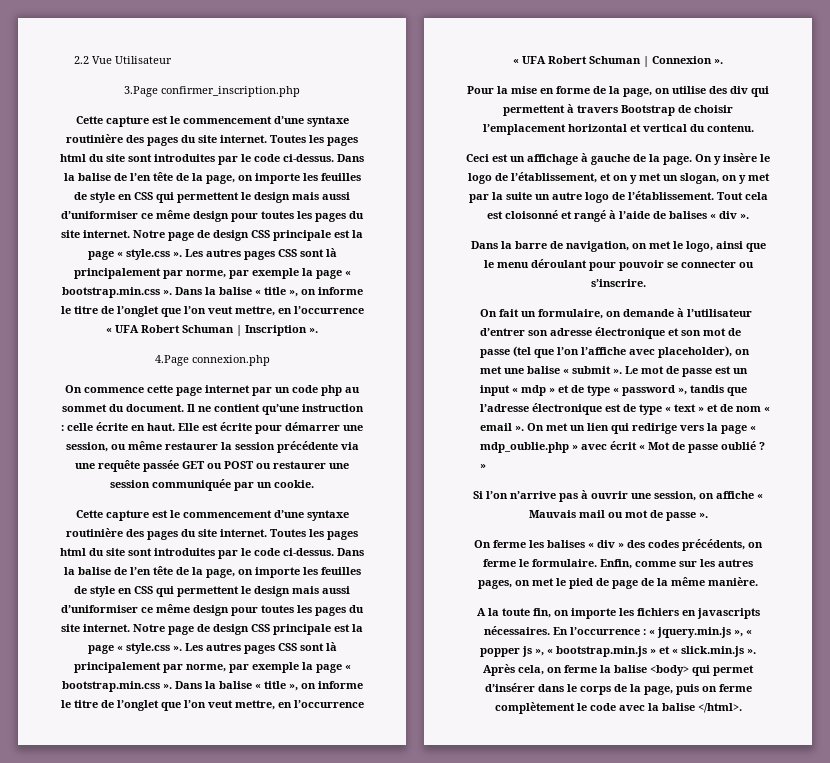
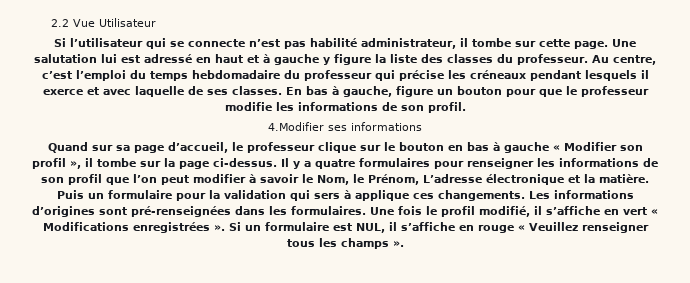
[124,86,300,97] [75,116,349,127] [66,134,358,146] [60,154,364,165] [63,172,361,184] [74,192,350,203] [61,210,364,222] [61,230,363,241] [87,248,337,260] [73,268,351,279] [61,287,363,298] [60,306,364,317] [106,325,318,336] [154,355,270,366] [65,385,360,396] [61,404,364,415] [61,422,363,434] [65,441,359,453] [75,460,349,472] [110,479,314,491] [75,510,349,521] [66,528,358,540] [60,548,364,559] [63,566,361,578] [74,586,350,597] [61,604,364,616] [61,624,363,635] [87,642,337,654] [73,662,351,673] [61,681,363,692] [60,700,364,711] [513,56,723,67] [467,86,769,97] [503,104,733,116] [482,124,754,135] [466,153,770,165] [467,172,770,184] [468,191,768,203] [487,210,749,222] [470,241,766,252] [483,259,754,271] [590,279,646,287] [480,308,753,319] [480,327,742,339] [480,346,751,358] [480,366,749,377] [480,385,748,396] [480,403,771,415] [480,423,757,434] [480,441,766,453] [480,464,487,469] [473,490,763,502] [528,510,708,521] [474,539,763,551] [483,559,753,569] [478,577,758,589] [476,608,760,619] [484,626,752,638] [480,646,756,657] [483,664,754,676] [484,683,752,695] [494,702,742,714] 3.Page confirmer_inscription.php // Cette capture est le commencement d’une syntaxe routinière des pages du site internet. Toutes les pages html du site sont introduites par le code ci-dessus. Dans la balise de l’en tête de la page, on importe les feuilles de style en CSS qui permettent le design mais aussi d’uniformiser ce même design pour toutes les pages du site internet. Notre page de design CSS principale est la page « style.css ». Les autres pages CSS sont là principalement par norme, par exemple la page « bootstrap.min.css ». Dans la balise « title », on informe le titre de l’onglet que l’on veut mettre, en l’occurrence « UFA Robert Schuman | Inscription ». // 4.Page connexion.php // On commence cette page internet par un code php au sommet du document. Il ne contient qu’une instruction : celle écrite en haut. Elle est écrite pour démarrer une session, ou même restaurer la session précédente via une requête passée GET ou POST ou restaurer une session communiquée par un cookie. // Cette capture est le commencement d’une syntaxe routinière des pages du site internet. Toutes les pages html du site sont introduites par le code ci-dessus. Dans la balise de l’en tête de la page, on importe les feuilles de style en CSS qui permettent le design mais aussi d’uniformiser ce même design pour toutes les pages du site internet. Notre page de design CSS principale est la page « style.css ». Les autres pages CSS sont là principalement par norme, par exemple la page « bootstrap.min.css ». Dans la balise « title », on informe le titre de l’onglet que l’on veut mettre, en l’occurrence « UFA Robert Schuman | Connexion ». // Pour la mise en forme de la page, on utilise des div qui permettent à travers Bootstrap de choisir l’emplacement horizontal et vertical du contenu. // Ceci est un affichage à gauche de la page. On y insère le logo de l’établissement, et on y met un slogan, on y met par la suite un autre logo de l’établissement. Tout cela est cloisonné et rangé à l’aide de balises « div ». // Dans la barre de navigation, on met le logo, ainsi que le menu déroulant pour pouvoir se connecter ou s’inscrire. // On fait un formulaire, on demande à l’utilisateur d’entrer son adresse électronique et son mot de passe (tel que l’on l’affiche avec placeholder), on met une balise « submit ». Le mot de passe est un input « mdp » et de type « password », tandis que l’adresse électronique est de type « text » et de nom « email ». On met un lien qui redirige vers la page « mdp_oublie.php » avec écrit « Mot de passe oublié ? » // Si l’on n’arrive pas à ouvrir une session, on affiche « Mauvais mail ou mot de passe ». // On ferme les balises « div » des codes précédents, on ferme le formulaire. Enfin, comme sur les autres pages, on met le pied de page de la même manière. // A la toute fin, on importe les fichiers en javascripts nécessaires. En l’occurrence : « jquery.min.js », « popper js », « bootstrap.min.js » et « slick.min.js ». Après cela, on ferme la balise <body> qui permet d’insérer dans le corps de la page, puis on ferme complètement le code avec la balise </html>. -> [54,38,636,49] [34,54,656,65] [41,70,649,81] [42,86,649,97] [224,102,466,113] [268,122,422,131] [47,142,643,153] [32,158,658,169] [41,174,649,185] [56,190,634,201] [32,206,658,217] [42,222,649,233] [286,238,404,249] Si l’utilisateur qui se connecte n’est pas habilité administrateur, il tombe sur cette page. Une salutation lui est adressé en haut et à gauche y figure la liste des classes du professeur. Au centre, c’est l’emploi du temps hebdomadaire du professeur qui précise les créneaux pendant lesquels il exerce et avec laquelle de ses classes. En bas à gauche, figure un bouton pour que le professeur modifie les informations de son profil. // 4.Modifier ses informations // Quand sur sa page d’accueil, le professeur clique sur le bouton en bas à gauche « Modifier son profil », il tombe sur la page ci-dessus. Il y a quatre formulaires pour renseigner les informations de son profil que l’on peut modifier à savoir le Nom, le Prénom, L’adresse électronique et la matière. Puis un formulaire pour la validation qui sers à applique ces changements. Les informations d’origines sont pré-renseignées dans les formulaires. Une fois le profil modifié, il s’affiche en vert « Modifications enregistrées ». Si un formulaire est NUL, il s’affiche en rouge « Veuillez renseigner tous les champs ».

